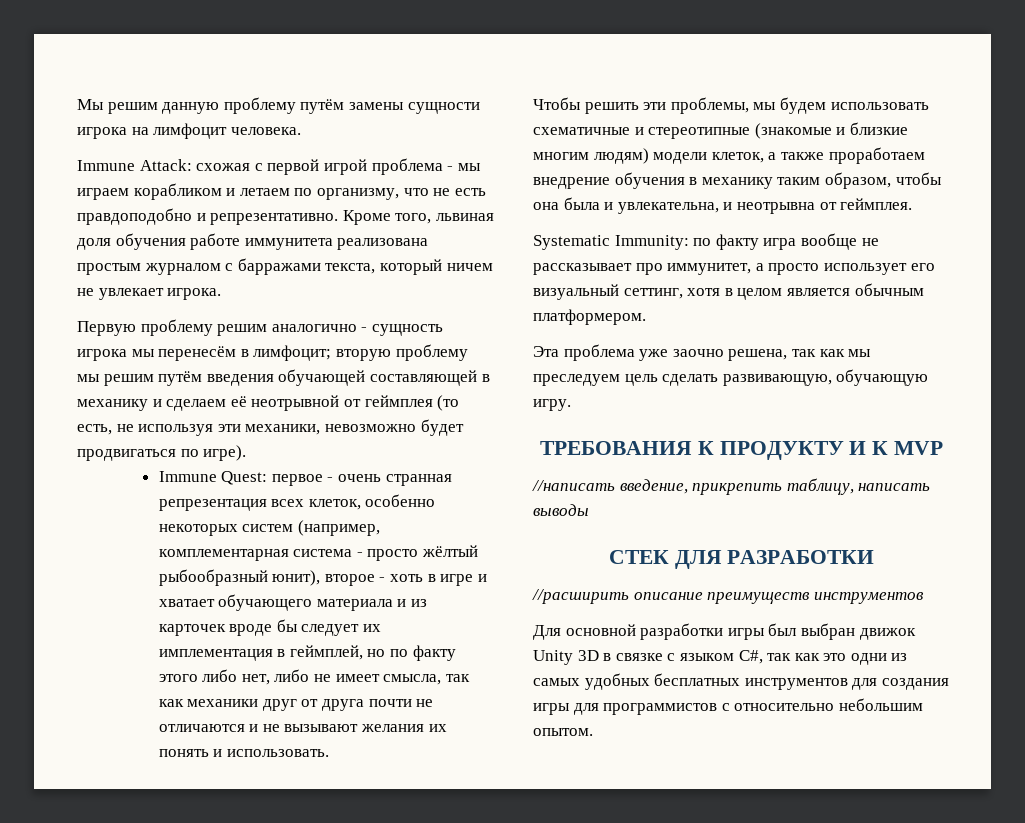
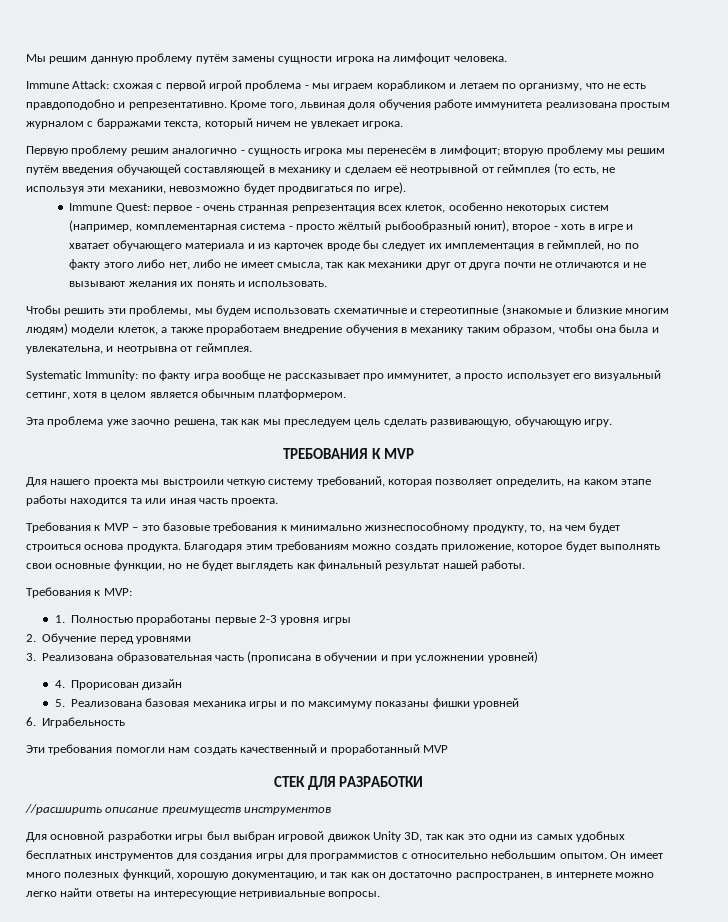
[719,441,944,460] [532,478,931,495] [533,504,589,516] ПРОДУКТУ И К MVP // //написать введение, прикрепить таблицу, написать выводы -> [383,448,414,459] [26,476,651,487] [26,495,279,506] [26,522,621,533] [26,541,661,552] [26,560,526,571] [26,587,132,598] [54,614,351,625] [26,633,191,644] [26,651,538,663] [54,679,183,690] [54,698,520,709] [26,717,126,728] [26,744,448,755] MVP // Для нашего проекта мы выстроили четкую систему требований, которая позволяет определить, на каком этапе работы находится та или иная часть проекта. // Требования к MVP – это базовые требования к минимально жизнеспособному продукту, то, на чем будет строиться основа продукта. Благодаря этим требованиям можно создать приложение, которое будет выполнять свои основные функции, но не будет выглядеть как финальный результат нашей работы. // Требования к MVP: // 1. Полностью проработаны первые 2-3 уровня игры // 2. Обучение перед уровнями // 3. Реализована образовательная часть (прописана в обучении и при усложнении уровней) // 4. Прорисован дизайн // 5. Реализована базовая механика игры и по максимуму показаны фишки уровней // 6. Играбельность // Эти требования помогли нам создать качественный и проработанный MVP
(855, 631) none -> [278,831,325,842] игровой
[577,650,763,664] 3D в связке с языком C#, -> [404,832,423,842] 3D,
(593, 732) none -> [610,851,663,859] [26,869,654,880] [26,888,381,899] Он имеет много полезных функций, хорошую документацию, и так как он достаточно распространен, в интернете можно легко найти ответы на интересующие нетривиальные вопросы.

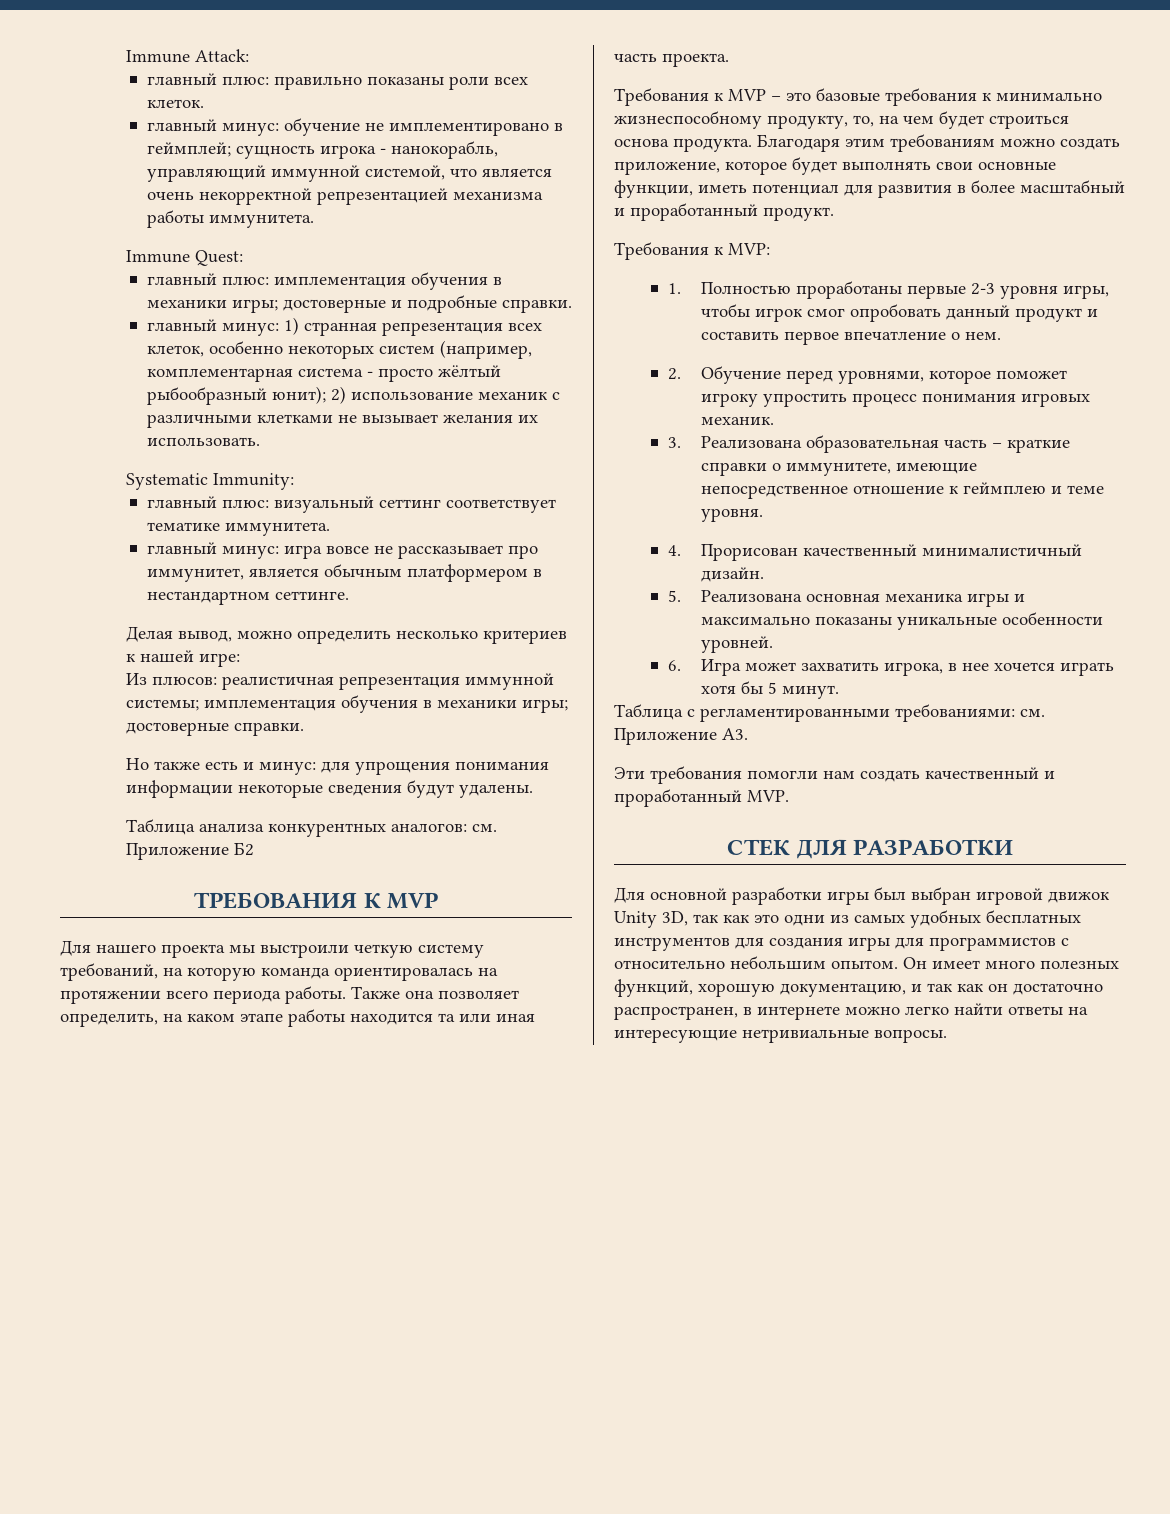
[26,53,507,64] [26,80,647,91] [26,99,671,110] [26,118,403,129] [26,145,666,156] [26,163,616,175] [26,182,406,194] [69,203,235,213] Мы решим данную проблему путём замены сущности игрока на лимфоцит человека. // Immune Attack: схожая с первой игрой проблема - мы играем корабликом и летаем по организму, что не есть правдоподобно и репрезентативно. Кроме того, львиная доля обучения работе иммунитета реализована простым журналом с барражами текста, который ничем не увлекает игрока. // Первую проблему решим аналогично - сущность игрока мы перенесём в лимфоцит; вторую проблему мы решим путём введения обучающей составляющей в механику и сделаем её неотрывной от геймплея (то есть, не используя эти механики, невозможно будет продвигаться по игре). // Immune Quest: первое - очень -> [126,49,250,63] [146,73,528,90] [146,99,204,108] [146,118,563,136] [146,141,498,159] [146,165,552,182] [146,188,543,205] [146,210,314,228] [126,250,244,266] [146,272,502,290] [146,295,572,313] [146,317,299,336] Immune Attack: // главный плюс: правильно показаны роли всех клеток. // главный минус: обучение не имплементировано в геймплей; сущность игрока - нанокорабль, управляющий иммунной системой, что является очень некорректной репрезентацией механизма работы иммунитета. // Immune Quest: // главный плюс: имплементация обучения в механики игры; достоверные и подробные справки. // главный минус: 1)
[474,220,634,232] [69,240,639,251] [69,259,647,270] [69,281,328,287] [26,304,669,316] [26,323,659,335] [26,343,252,354] [26,370,662,381] [26,389,347,400] [26,416,612,427] юнит), второе - хоть в игре и хватает обучающего материала и из карточек вроде бы следует их имплементация в геймплей, но по факту этого либо нет, либо не имеет смысла, так как механики друг от друга почти не отличаются и не вызывают желания их понять и использовать. // Чтобы решить эти проблемы, мы будем использовать схематичные и стереотипные (знакомые и близкие многим людям) модели клеток, а также проработаем внедрение обучения в механику таким образом, чтобы она была и увлекательна, и неотрывна от геймплея. // Systematic Immunity: по факту игра вообще не рассказывает про иммунитет, а просто использует его визуальный сеттинг, хотя в целом является обычным платформером. // Эта проблема уже заочно решена, так как мы преследуем цель сделать развивающую, обучающую игру. -> [271,386,560,404] [146,414,538,428] [146,437,260,446] [126,473,295,490] [146,496,556,513] [146,522,330,536] [146,542,538,559] [146,564,542,582] [146,591,349,605] [126,626,568,644] [126,650,241,667] [126,673,555,690] [126,695,569,713] [126,722,305,736] [126,758,550,775] [126,780,534,798] [126,819,498,837] [126,842,255,860] юнит); 2) использование механик с различными клетками не вызывает желания их использовать. // Systematic Immunity: // главный плюс: визуальный сеттинг соответствует тематике иммунитета. // главный минус: игра вовсе не рассказывает про иммунитет, является обычным платформером в нестандартном сеттинге. // Делая вывод, можно определить несколько критериев к нашей игре: // Из плюсов: реалистичная репрезентация иммунной системы; имплементация обучения в механики игры; достоверные справки. // Но также есть и минус: для упрощения понимания информации некоторые сведения будут удалены. // Таблица анализа конкурентных аналогов: см. Приложение Б2
[388,479,432,487] которая -> [163,967,498,981] [60,986,434,1004] на которую команда ориентировалась на протяжении всего периода работы. Также она
[168,560,526,571] но не будет выглядеть как финальный результат нашей работы. -> [698,180,1125,198] [614,203,834,221] иметь потенциал для развития в более масштабный и проработанный продукт.
[322,617,351,625] [26,633,191,644] [26,651,538,663] игры // 2. Обучение перед уровнями // 3. Реализована образовательная часть (прописана в обучении и при усложнении уровней) -> [1062,285,1109,299] [700,304,1098,322] [700,331,1001,345] [667,366,1067,384] [700,393,1090,407] [700,417,774,425] [667,435,1070,453] [700,462,977,476] [700,482,1104,499] [700,508,763,522] игры, чтобы игрок смог опробовать данный продукт и составить первое впечатление о нем. // 2. Обучение перед уровнями, которое поможет игроку упростить процесс понимания игровых механик. // 3. Реализована образовательная часть – краткие справки о иммунитете, имеющие непосредственное отношение к геймплею и теме уровня.
[142,679,183,690] дизайн -> [802,544,1082,556] [700,567,764,582] качественный минималистичный дизайн.
[145,698,190,707] базовая -> [805,594,880,602] основная
[290,698,520,709] [26,717,126,728] по максимуму показаны фишки уровней // 6. Играбельность -> [700,612,1103,630] [700,636,773,653] [667,659,1114,676] [700,681,839,699] [614,704,1045,722] [614,728,748,745] максимально показаны уникальные особенности уровней. // 6. Игра может захватить игрока, в нее хочется играть хотя бы 5 минут. // Таблица с регламентированными требованиями: см. Приложение А3.
[423,745,448,753] MVP -> [747,790,789,802] MVP.
[25,804,332,815] // //расширить описание преимуществ инструментов -> (1013, 847) none

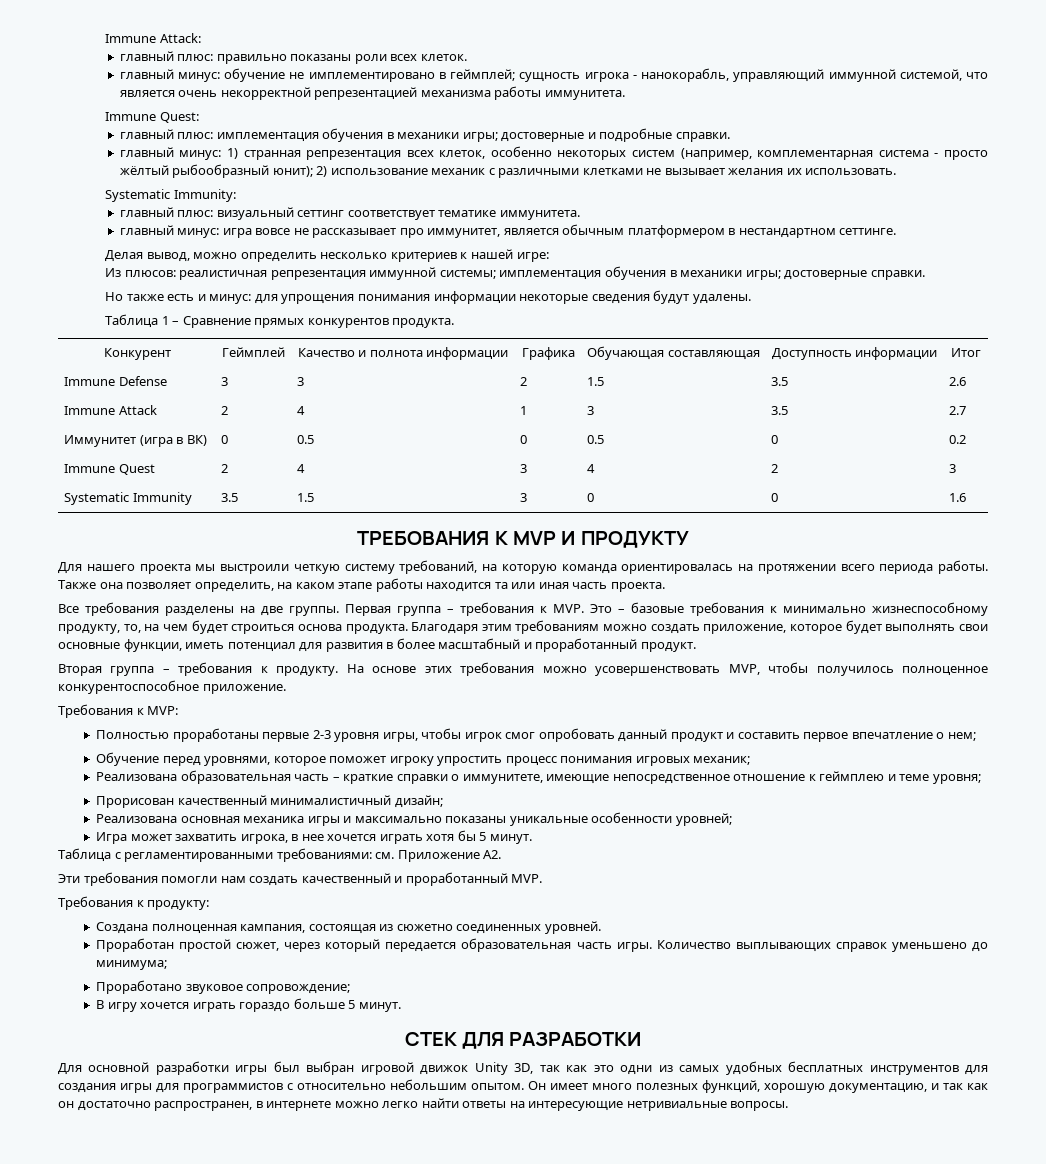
[199,823,498,837] [126,842,255,860] анализа конкурентных аналогов: см. Приложение Б2 -> [161,316,455,328] [103,348,171,360] [222,347,285,357] [297,347,509,360] [521,347,575,360] [587,346,760,360] [771,347,938,360] [950,348,981,357] [64,376,167,386] [221,377,229,386] [297,377,305,386] [520,377,528,386] [587,377,605,386] [771,377,789,386] [949,377,967,386] [64,405,157,415] [221,406,229,415] [297,406,306,415] [520,406,528,415] [587,406,595,415] [771,406,789,415] [949,406,967,415] [64,435,207,447] [221,435,229,444] [297,435,315,444] [520,435,528,444] [587,435,605,444] [771,435,779,444] [949,435,967,444] [64,464,155,475] [221,464,229,473] [297,464,306,473] [520,464,528,473] [587,464,596,473] [771,464,779,473] [949,464,957,473] [64,492,192,505] [221,493,239,502] [297,493,315,502] [520,493,528,502] [587,493,595,502] [771,493,779,502] [949,493,967,502] 1 – Сравнение прямых конкурентов продукта. // Конкурент | Геймплей | Качество и полнота информации | Графика | Обучающая составляющая | Доступность информации | Итог // Immune Defense | 3 | 3 | 2 | 1.5 | 3.5 | 2.6 // Immune Attack | 2 | 4 | 1 | 3 | 3.5 | 2.7 // Иммунитет (игра в ВК) | 0 | 0.5 | 0 | 0.5 | 0 | 0.2 // Immune Quest | 2 | 4 | 3 | 4 | 2 | 3 // Systematic Immunity | 3.5 | 1.5 | 3 | 0 | 0 | 1.6
(438, 900) none -> [561,531,689,548] И ПРОДУКТУ
[614,88,811,106] Требования к MVP – это -> [58,602,625,616] Все требования разделены на две группы. Первая группа – требования к MVP. Это –
(834, 214) none -> [58,662,989,676] [58,680,286,694] // Вторая группа – требования к продукту. На основе этих требования можно усовершенствовать MVP, чтобы получилось полноценное конкурентоспособное приложение.
[667,283,681,294] 1. -> (179, 710) none
[964,332,1001,340] [667,368,681,380] нем. // 2. -> [947,732,976,741] нем; //
[700,417,774,425] [667,437,681,448] механик. // 3. -> [693,756,751,765] механик; //
[700,508,763,522] [667,545,681,556] уровня. // 4. -> [932,774,981,784] уровня; //
[700,567,764,582] [667,590,681,602] дизайн. // 5. -> [394,795,443,808] дизайн; //
[700,636,773,653] [667,660,681,671] уровней. // 6. -> [675,813,732,826] уровней; //
[722,728,748,740] А3. -> [483,850,502,859] А2.
(789, 796) none -> [58,896,210,910] [96,921,601,934] [96,938,988,952] [96,960,168,970] [96,980,351,994] [96,998,401,1012] // Требования к продукту: // Создана полноценная кампания, состоящая из сюжетно соединенных уровней. // Проработан простой сюжет, через который передается образовательная часть игры. Количество выплывающих справок уменьшено до минимума; // Проработано звуковое сопровождение; // В игру хочется играть гораздо больше 5 минут.

